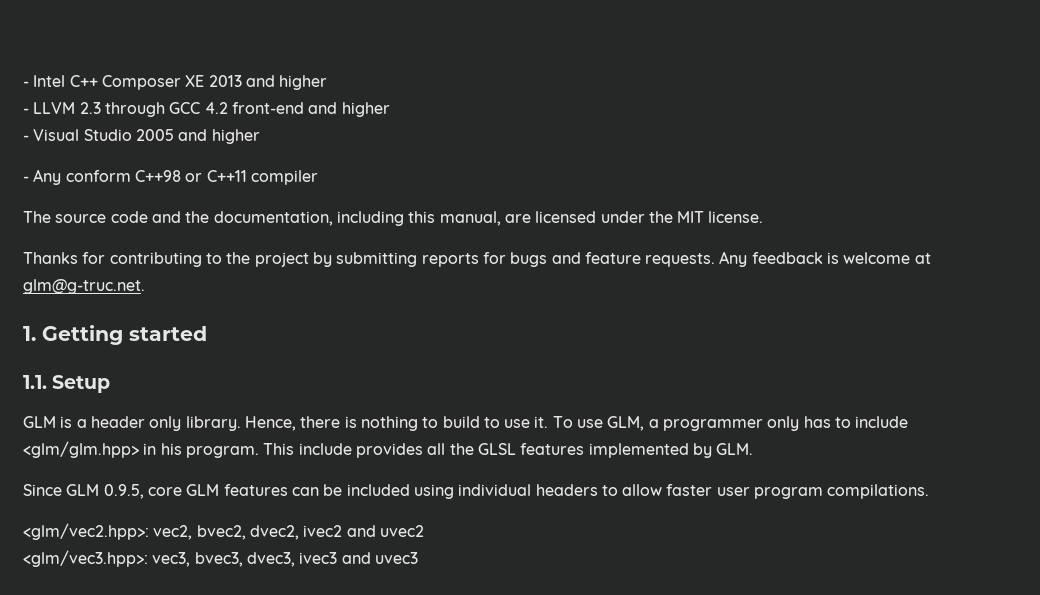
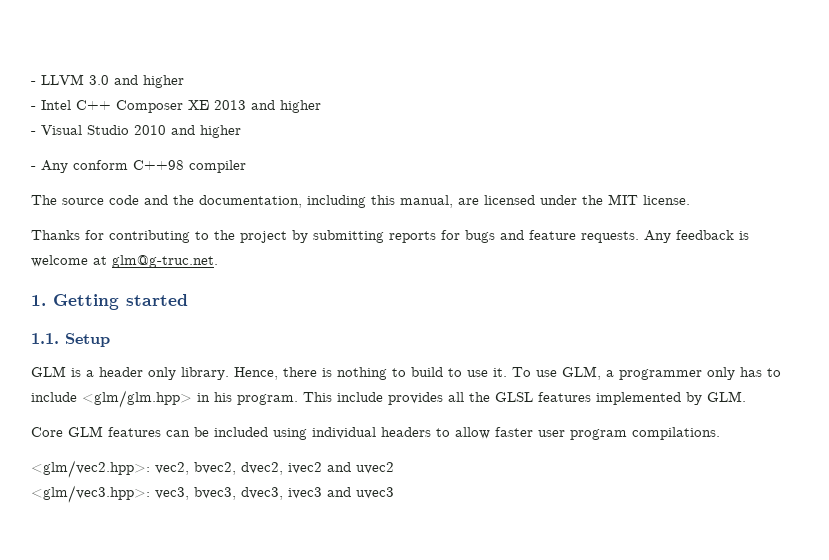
[23,81,29,87] - -> [31,74,184,88] [31,106,36,110] - LLVM 3.0 and higher // -
[23,102,390,117] // - LLVM 2.3 through GCC 4.2 front-end and higher -> (321, 106) none
[135,129,174,141] 2005 -> [134,125,166,135] 2010
[185,170,247,182] or C++11 -> (184, 165) none
[23,484,182,499] Since GLM 0.9.5, core -> [31,427,63,437] Core

